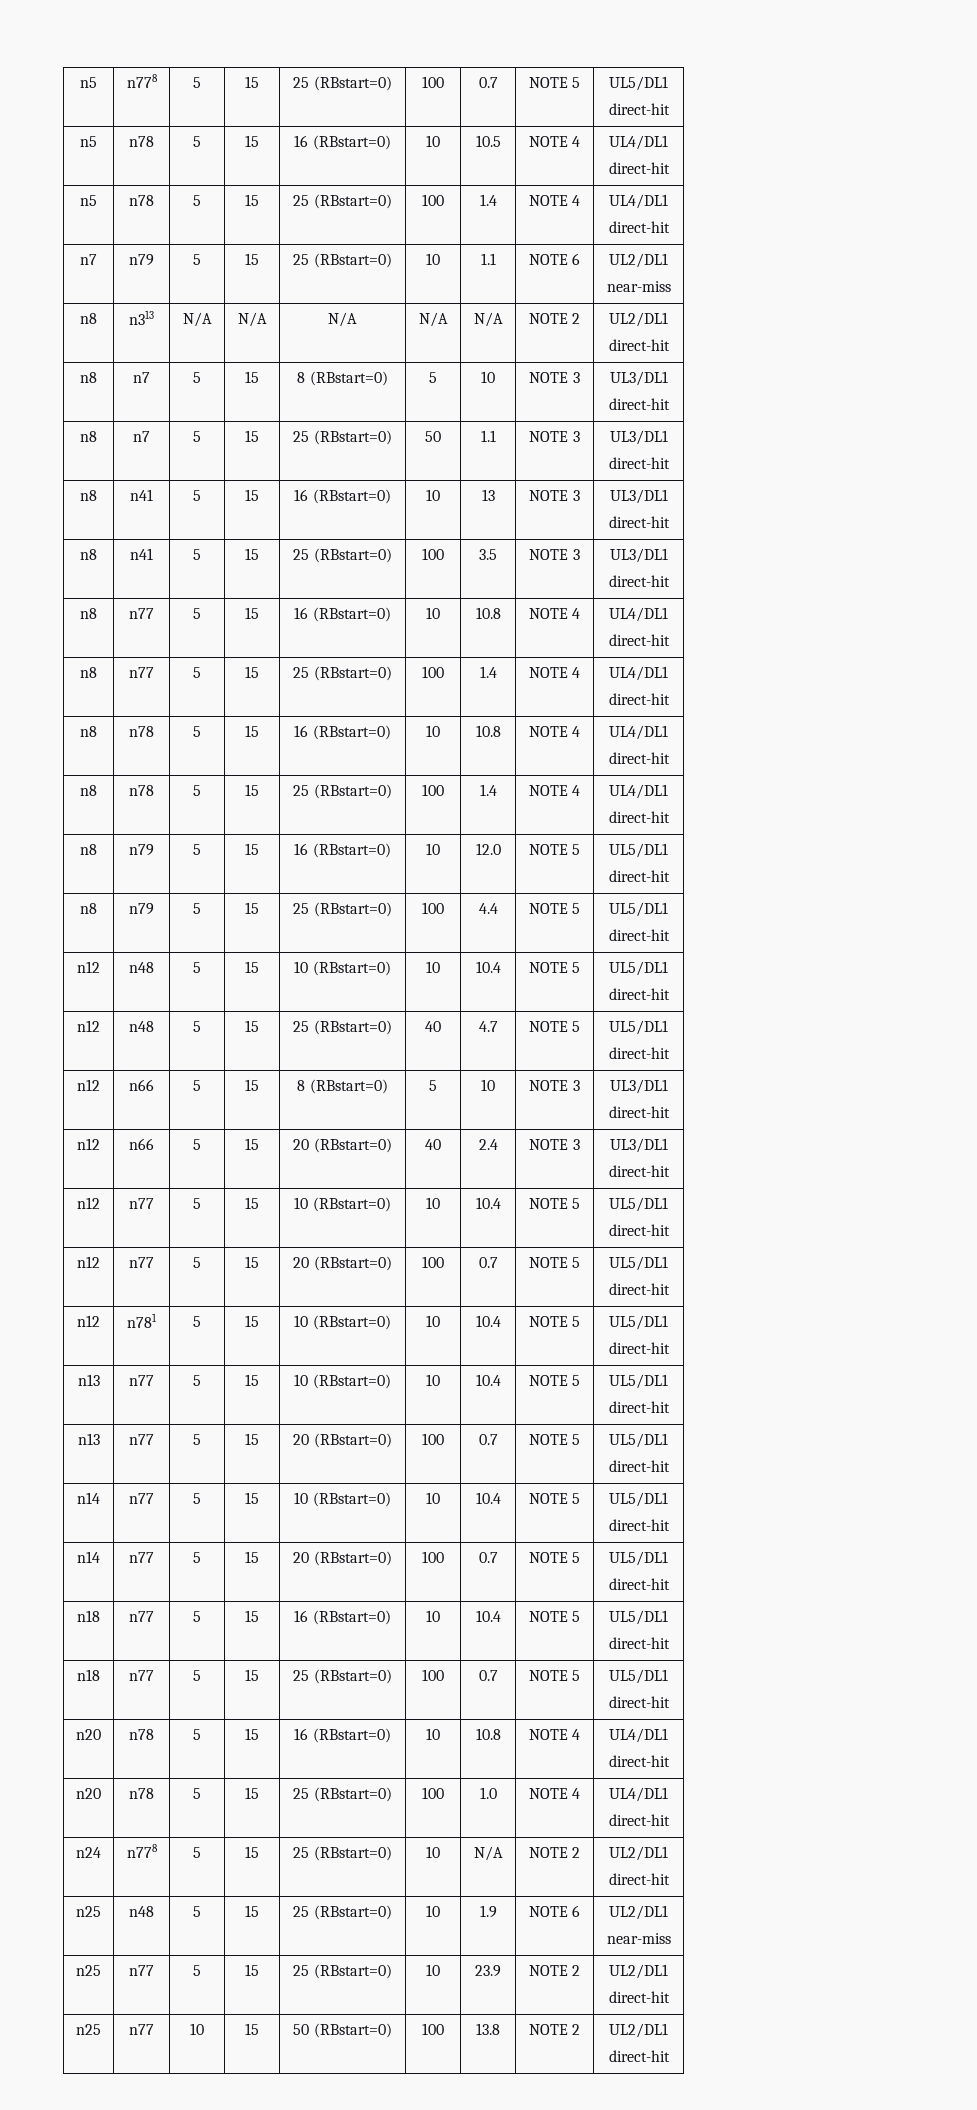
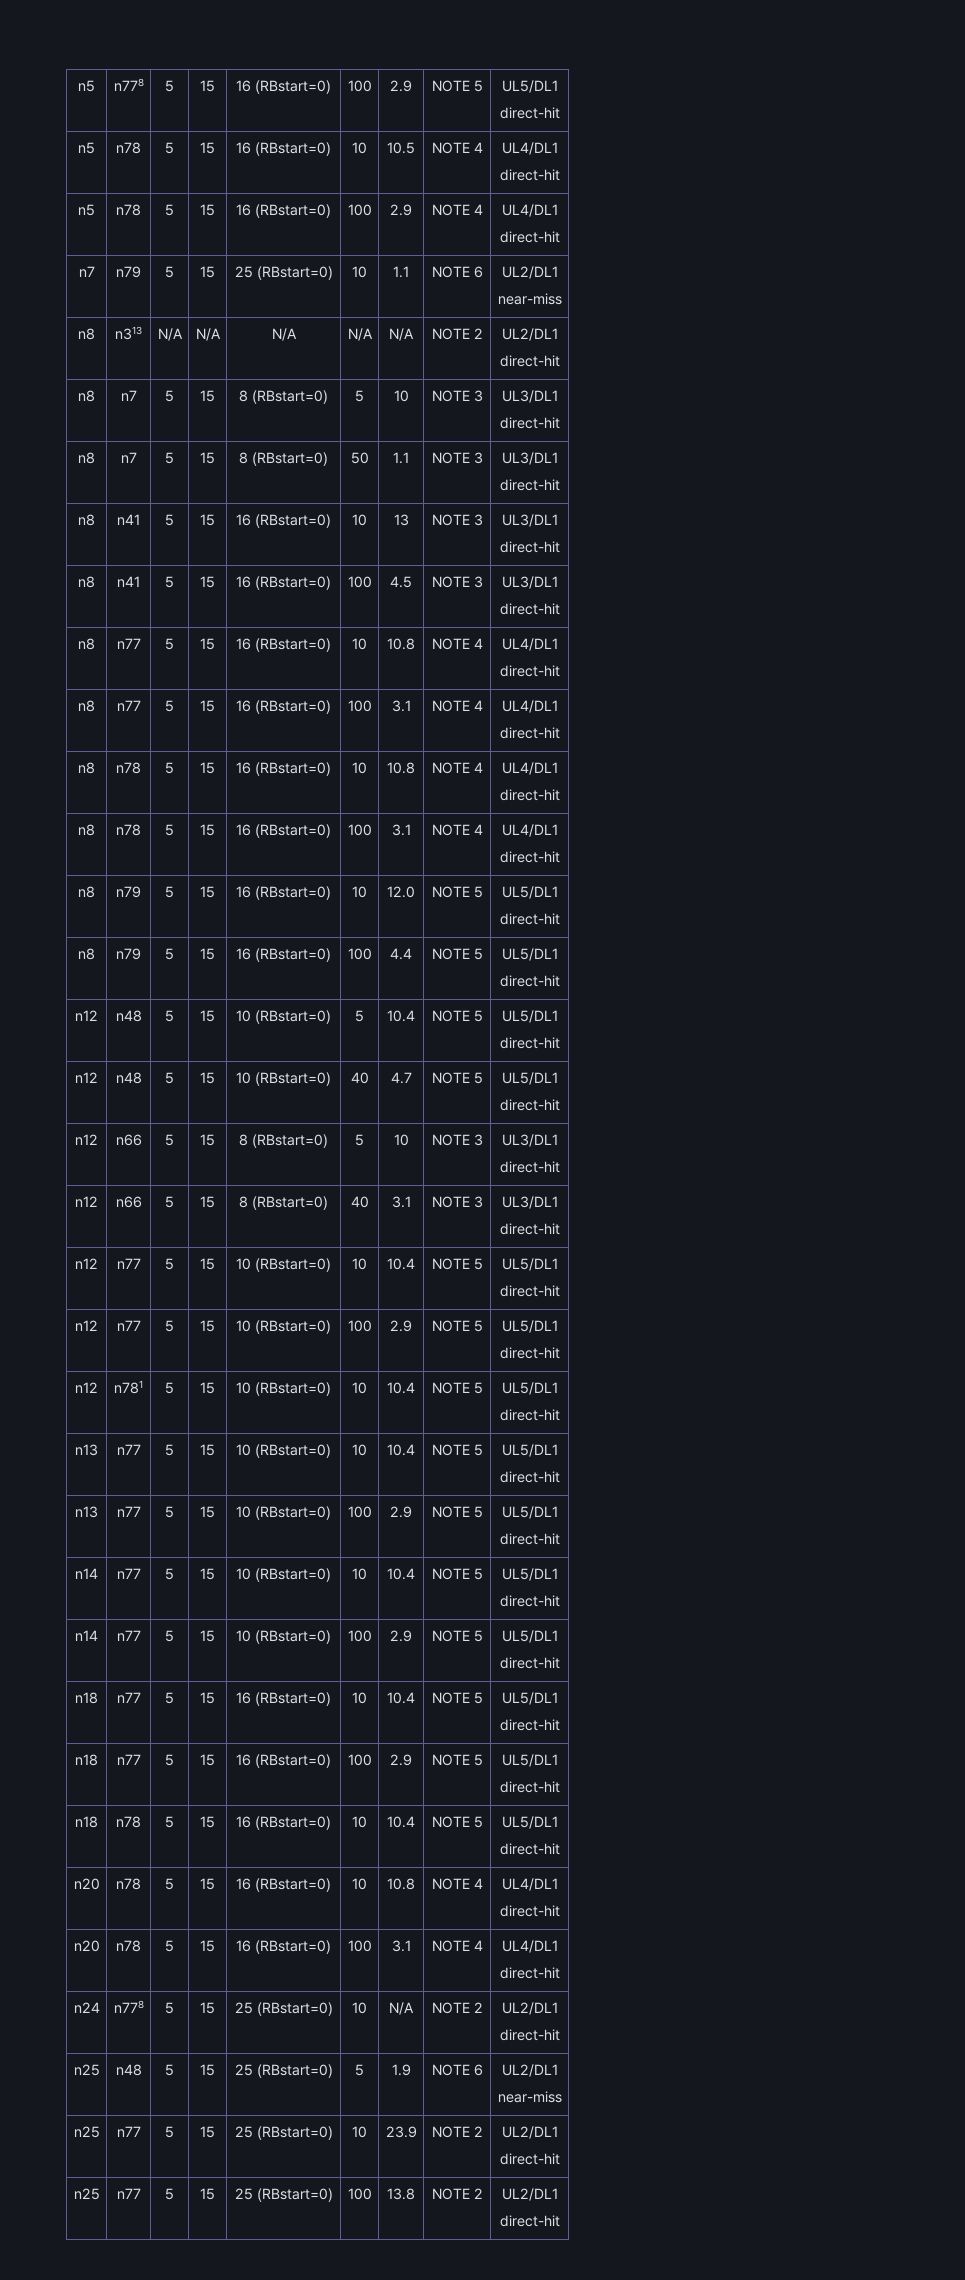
[293,76,392,91] [422,76,444,88] [478,77,498,88] 25 (RBstart=0) | 100 | 0.7 -> [236,80,331,94] [347,80,372,92] [390,80,412,92] 16 (RBstart=0) | 100 | 2.9
[293,194,392,209] [422,194,444,206] [479,194,497,206] 25 (RBstart=0) | 100 | 1.4 -> [236,204,331,218] [347,204,372,216] [390,204,412,216] 16 (RBstart=0) | 100 | 2.9
[293,431,310,442] 25 -> [239,452,248,464] 8
[293,548,392,563] [422,548,444,560] [479,549,497,560] 25 (RBstart=0) | 100 | 3.5 -> [236,576,331,590] [347,576,372,588] [390,576,412,588] 16 (RBstart=0) | 100 | 4.5
[293,666,392,681] [422,666,444,678] [479,666,497,678] 25 (RBstart=0) | 100 | 1.4 -> [236,700,331,714] [347,700,372,712] [391,700,411,712] 16 (RBstart=0) | 100 | 3.1
[293,784,392,799] [422,784,444,796] [479,784,497,796] 25 (RBstart=0) | 100 | 1.4 -> [236,824,331,838] [347,824,372,836] [391,824,411,836] 16 (RBstart=0) | 100 | 3.1
[293,903,310,914] 25 -> [236,948,251,960] 16
[426,961,440,973] 10 -> [355,1010,364,1022] 5
[293,1021,310,1032] 25 -> [236,1072,251,1084] 10
[293,1138,392,1153] [425,1139,441,1150] [478,1139,498,1150] 20 (RBstart=0) | 40 | 2.4 -> [239,1196,328,1210] [350,1196,369,1208] [391,1196,411,1208] 8 (RBstart=0) | 40 | 3.1
[293,1256,392,1271] [422,1256,444,1268] [478,1257,498,1268] 20 (RBstart=0) | 100 | 0.7 -> [236,1320,331,1334] [347,1320,372,1332] [390,1320,412,1332] 10 (RBstart=0) | 100 | 2.9
[293,1433,392,1448] [422,1433,444,1445] [478,1434,498,1445] 20 (RBstart=0) | 100 | 0.7 -> [236,1506,331,1520] [347,1506,372,1518] [390,1506,412,1518] 10 (RBstart=0) | 100 | 2.9
[293,1551,392,1566] [422,1551,444,1563] [478,1552,498,1563] 20 (RBstart=0) | 100 | 0.7 -> [236,1630,331,1644] [347,1630,372,1642] [390,1630,412,1642] 10 (RBstart=0) | 100 | 2.9
[293,1669,392,1684] [422,1669,444,1681] [478,1670,498,1681] 25 (RBstart=0) | 100 | 0.7 -> [236,1754,331,1768] [347,1754,372,1766] [390,1754,412,1766] [431,1754,483,1766] [501,1754,558,1767] [499,1781,560,1793] [75,1816,98,1828] [116,1816,141,1828] [165,1816,174,1828] [200,1816,215,1828] [236,1816,331,1830] [352,1816,367,1828] [387,1816,415,1828] 16 (RBstart=0) | 100 | 2.9 | NOTE 5 | UL5/DL1 // direct-hit // n18 | n78 | 5 | 15 | 16 (RBstart=0) | 10 | 10.4
[293,1787,392,1802] [422,1787,444,1799] [479,1787,497,1799] 25 (RBstart=0) | 100 | 1.0 -> [236,1940,331,1954] [347,1940,372,1952] [391,1940,411,1952] 16 (RBstart=0) | 100 | 3.1
[426,1905,440,1917] 10 -> [355,2064,364,2076] 5
[190,2023,204,2035] [245,2023,259,2035] [293,2024,310,2035] 10 | 15 | 50 -> [165,2188,174,2200] [200,2188,215,2200] [234,2188,253,2200] 5 | 15 | 25

